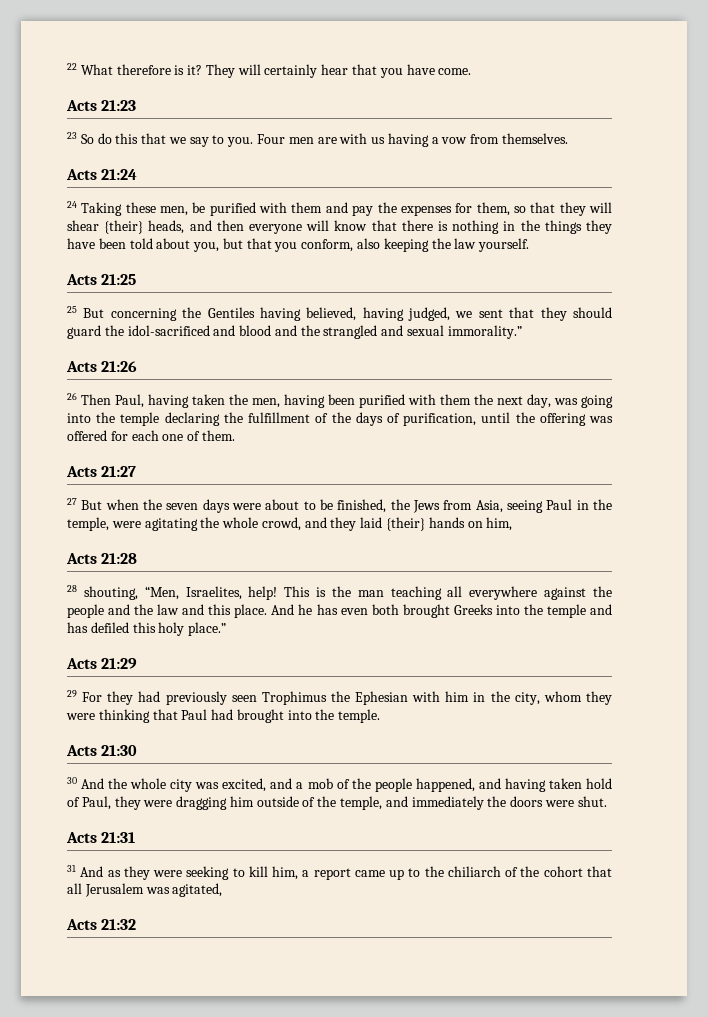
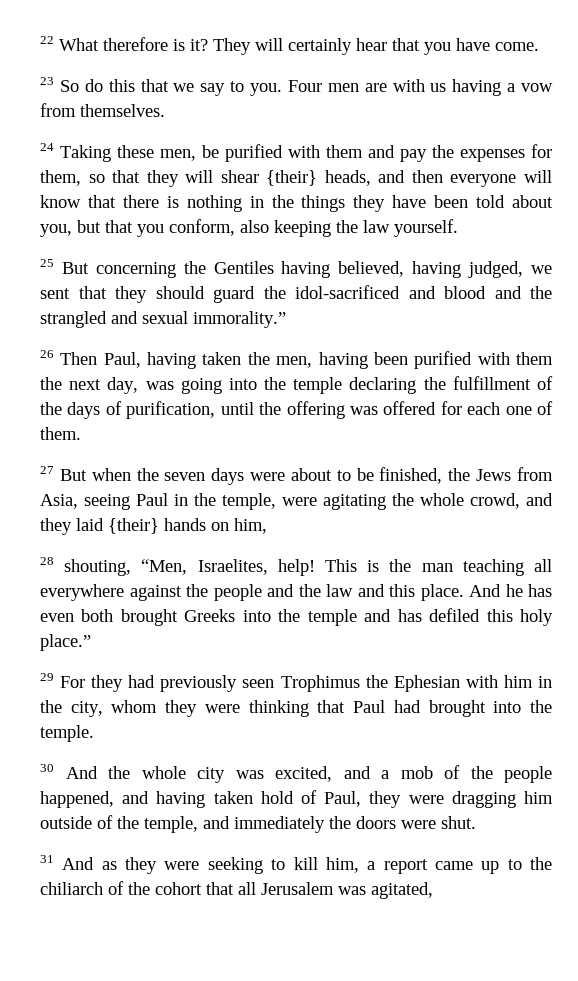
[66,100,137,111] // Acts 21:23 -> (539, 46) none
[66,169,138,180] // Acts 21:24 -> (165, 110) none
[66,274,137,285] // Acts 21:25 -> (458, 228) none
[66,361,138,372] // Acts 21:26 -> (286, 319) none
[66,466,137,477] // Acts 21:27 -> (81, 433) none
[66,553,138,564] // Acts 21:28 -> (267, 526) none
[66,658,138,669] // Acts 21:29 -> (91, 642) none
[66,745,138,756] // Acts 21:30 -> (94, 733) none
[66,832,136,843] // Acts 21:31 -> (476, 822) none
[66,919,137,930] // Acts 21:32 -> (433, 890) none

